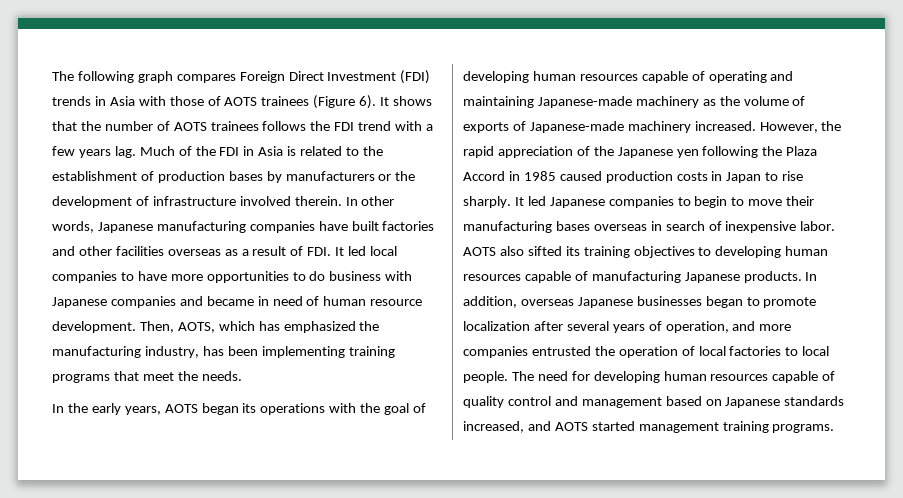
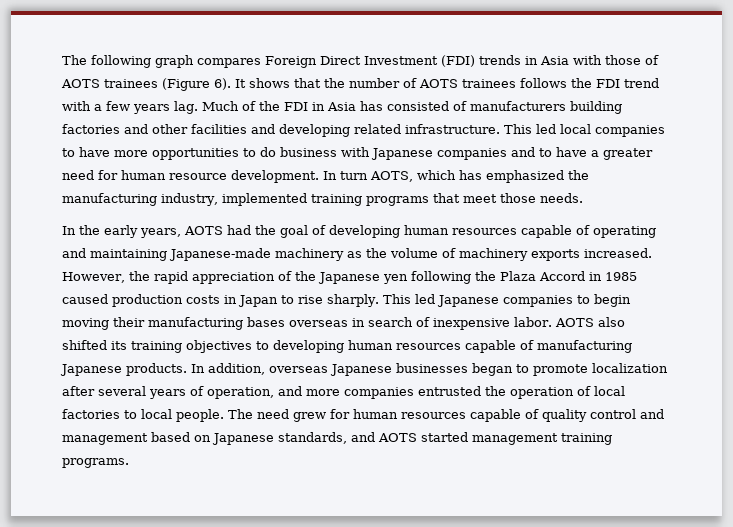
[287,146,383,156] [52,171,416,183] [52,196,395,208] [52,221,435,233] [52,246,345,256] is related to the establishment of production bases by manufacturers or the development of infrastructure involved therein. In other words, Japanese manufacturing companies have built factories and other facilities overseas as a result of FDI. It -> [360,101,622,114] [62,124,532,137] has consisted of manufacturers building factories and other facilities and developing related infrastructure. This
[206,296,320,306] became in need of -> [539,147,653,160] [62,170,118,180] to have a greater need for
[139,321,174,333] Then, -> [323,171,368,180] In turn
[202,346,345,358] has been implementing -> [221,193,307,206] implemented
[177,371,198,381] the -> [499,193,536,203] those
[201,403,357,415] began its operations with -> [227,225,251,235] had
[463,121,691,133] exports of Japanese-made machinery -> [459,248,580,261] machinery exports
[514,197,524,206] It -> [382,294,411,304] This
[731,197,783,206] to move -> [62,318,109,330] moving
[527,246,562,256] sifted -> [62,340,107,350] shifted
[571,371,660,383] for developing -> [293,409,350,422] grew for
[784,396,845,406] [463,421,524,433] standards increased, -> [278,432,347,444] standards,

